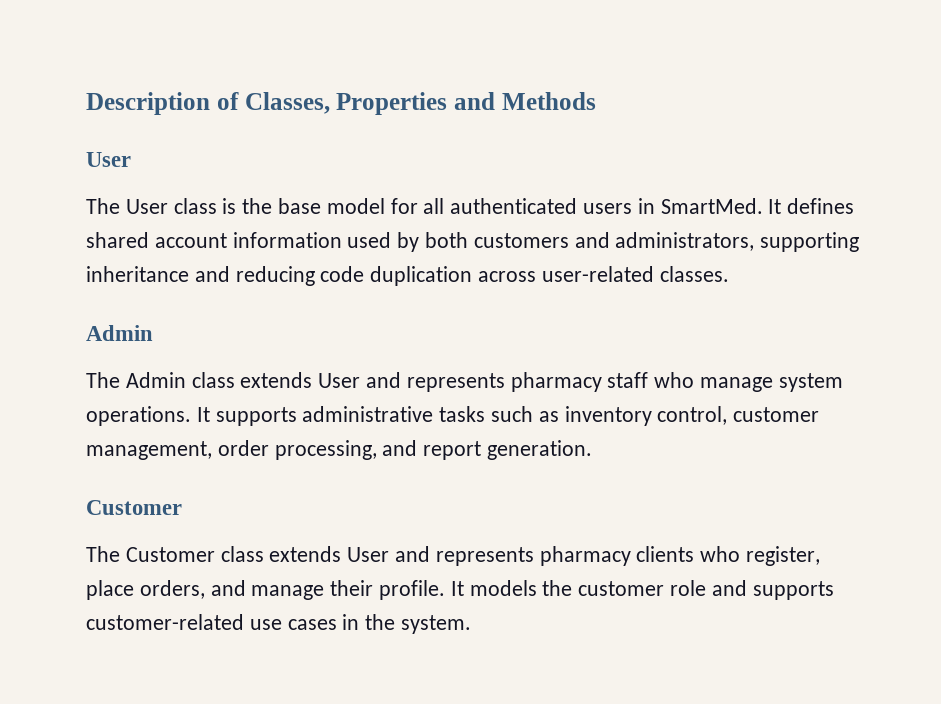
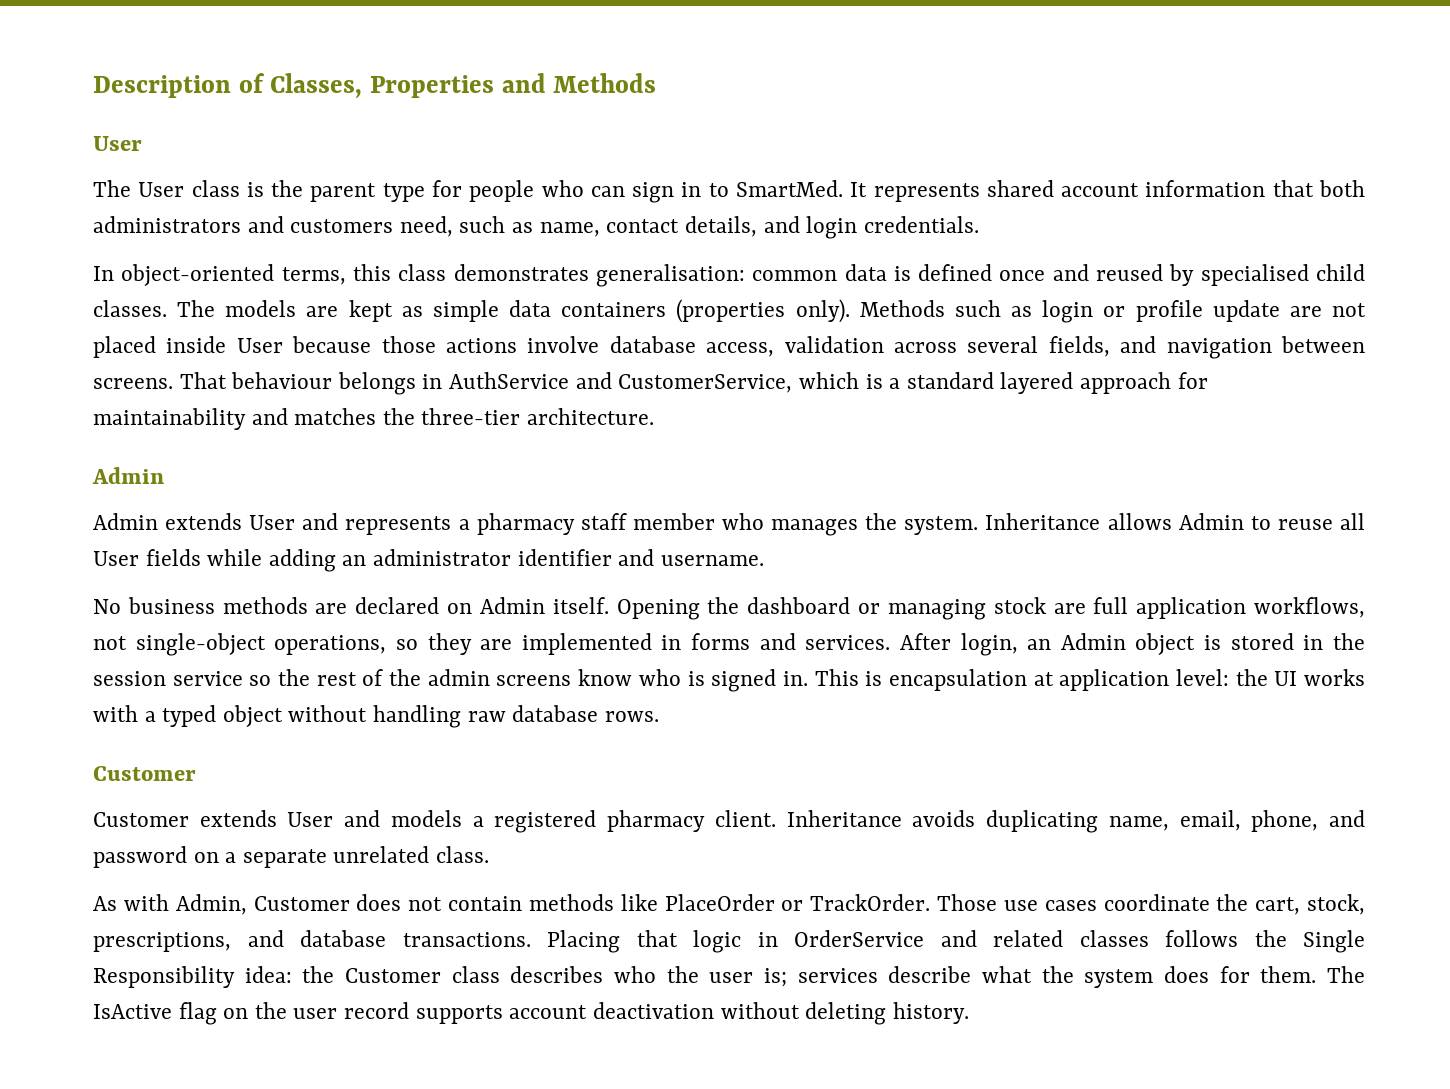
[278,198,655,214] base model for all authenticated users in -> [310,180,729,203] parent type for people who can sign in to
[787,198,855,214] defines -> [873,183,980,202] represents
[347,232,860,252] [86,266,729,286] [86,325,153,341] [86,372,505,392] used by both customers and administrators, supporting inheritance and reducing code duplication across user-related classes. // Admin // The Admin class extends User and represents -> [1272,180,1365,197] [93,216,979,239] [93,264,1365,287] [93,299,1366,323] [93,336,1365,359] [93,372,1208,395] [93,408,655,430] [92,467,164,484] [93,513,470,535] that both administrators and customers need, such as name, contact details, and login credentials. // In object-oriented terms, this class demonstrates generalisation: common data is defined once and reused by specialised child classes. The models are kept as simple data containers (properties only). Methods such as login or profile update are not placed inside User because those actions involve database access, validation across several fields, and navigation between screens. That behaviour belongs in AuthService and CustomerService, which is a standard layered approach for maintainability and matches the three-tier architecture. // Admin // Admin extends User and represents a
[654,372,843,392] [86,406,820,426] [86,440,593,460] [86,500,182,515] [86,546,821,566] [86,580,834,600] [86,614,472,634] who manage system operations. It supports administrative tasks such as inventory control, customer management, order processing, and report generation. // Customer // The Customer class extends User and represents pharmacy clients who register, place orders, and manage their profile. It models the customer role and supports customer-related use cases in the system. -> [632,513,1365,536] [93,549,764,572] [93,597,1366,620] [93,633,1365,656] [93,669,1365,692] [93,705,659,728] [93,766,196,781] [93,810,1366,833] [93,846,490,868] [93,894,1365,915] [93,930,1365,953] [93,966,1365,988] [93,1002,969,1025] member who manages the system. Inheritance allows Admin to reuse all User fields while adding an administrator identifier and username. // No business methods are declared on Admin itself. Opening the dashboard or managing stock are full application workflows, not single-object operations, so they are implemented in forms and services. After login, an Admin object is stored in the session service so the rest of the admin screens know who is signed in. This is encapsulation at application level: the UI works with a typed object without handling raw database rows. // Customer // Customer extends User and models a registered pharmacy client. Inheritance avoids duplicating name, email, phone, and password on a separate unrelated class. // As with Admin, Customer does not contain methods like PlaceOrder or TrackOrder. Those use cases coordinate the cart, stock, prescriptions, and database transactions. Placing that logic in OrderService and related classes follows the Single Responsibility idea: the Customer class describes who the user is; services describe what the system does for them. The IsActive flag on the user record supports account deactivation without deleting history.

